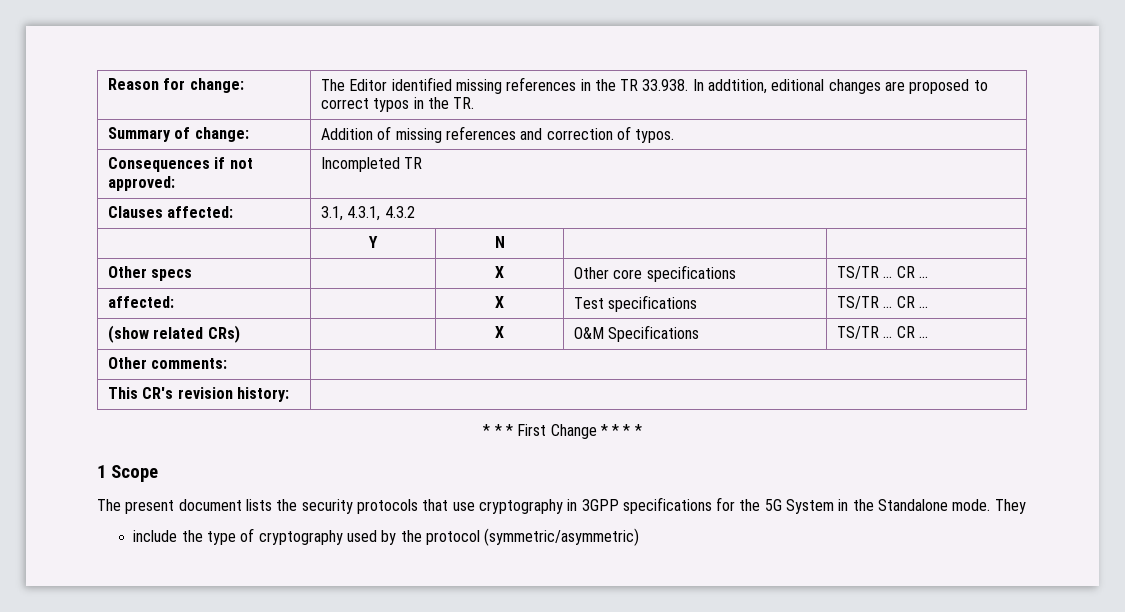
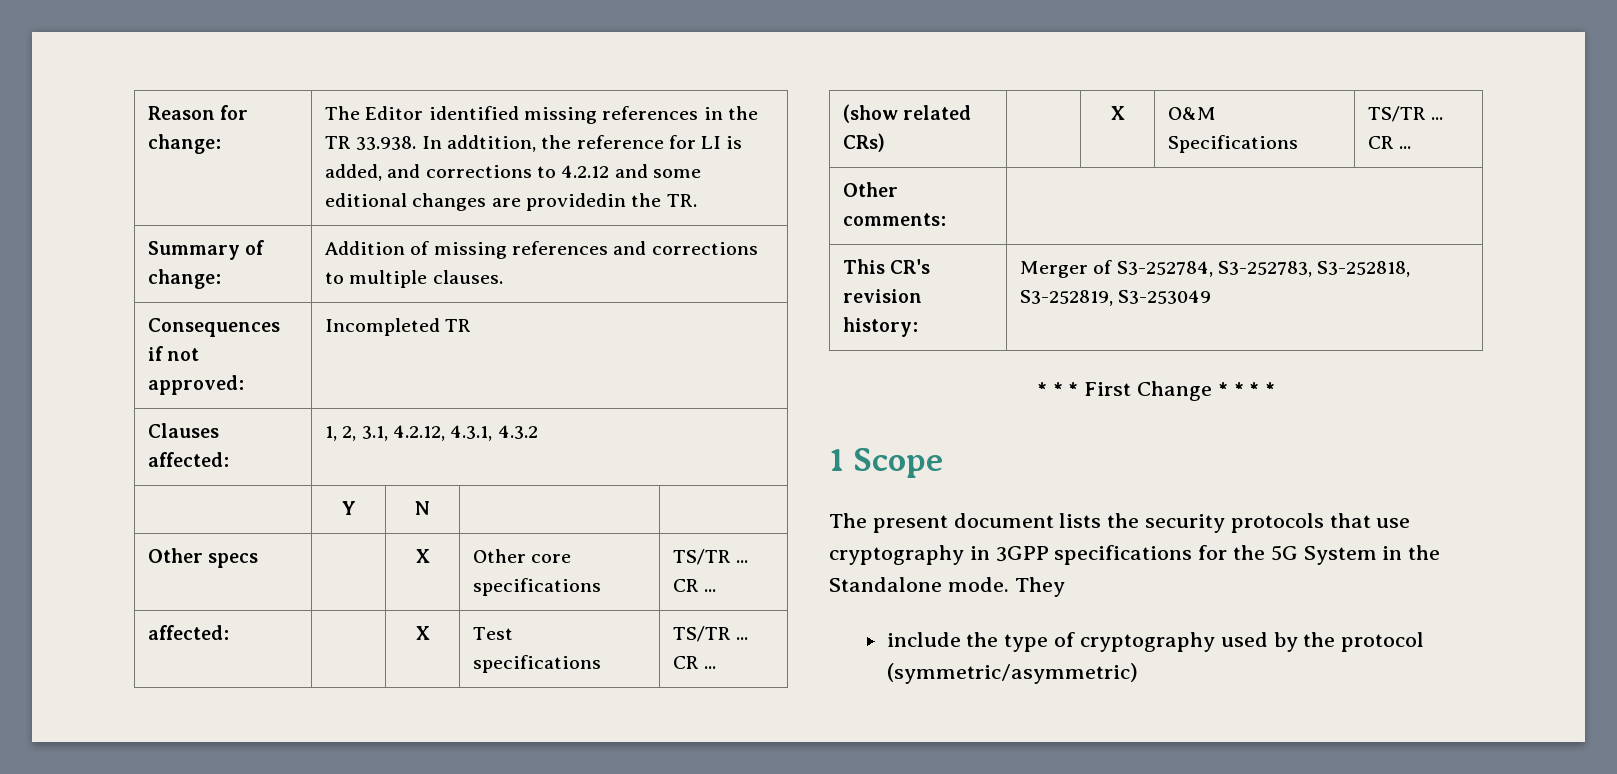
[771,79,988,94] [320,97,424,112] editional changes are proposed to correct typos in -> [541,135,743,149] [325,164,701,181] [325,193,626,211] the reference for LI is added, and corrections to 4.2.12 and some editional changes are providedin
[546,126,675,143] correction of typos. -> [651,242,758,255] [325,270,503,288] corrections to multiple clauses.
[320,206,343,221] 3.1, -> [325,425,445,441] 1, 2, 3.1, 4.2.12,
(289, 394) none -> [1020,260,1411,278] [1020,290,1212,306] Merger of S3-252784, S3-252783, S3-252818, S3-252819, S3-253049

